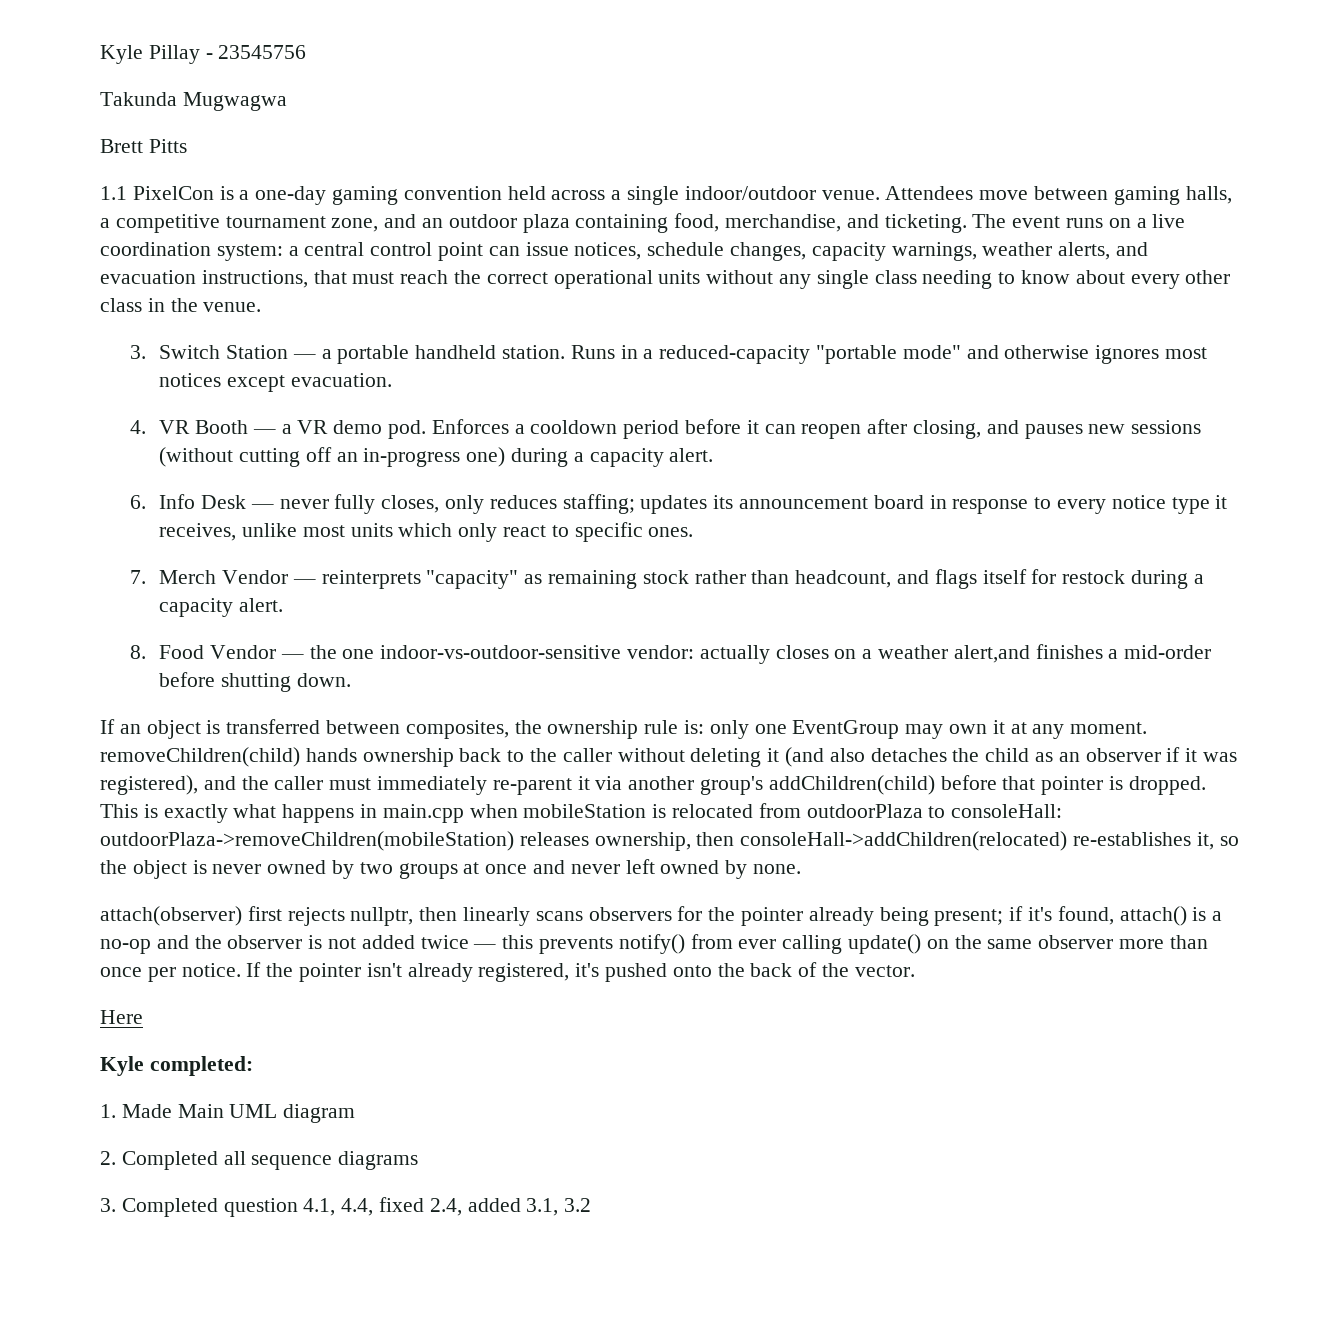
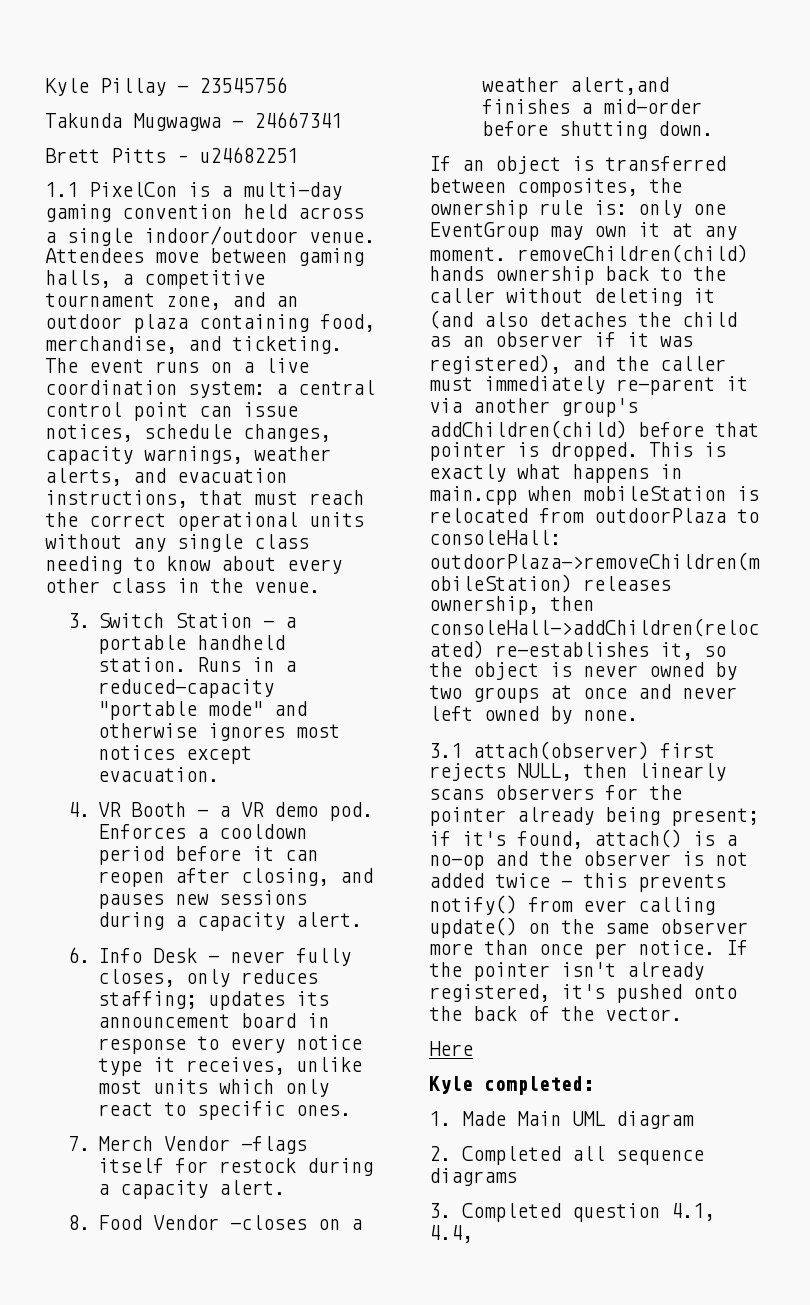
(287, 101) none -> [232,112,342,128] - 24667341
(187, 146) none -> [177,147,298,163] – u24682251
[255,186,327,205] one-day -> [243,182,342,200] multi-day
[159,447,506,467] (without cutting off an in-progress one) -> (308, 897) none
[292,569,977,589] — reinterprets "capacity" as remaining stock rather than headcount, and flags -> [241,1136,308,1154] —flags
[280,645,829,664] — the one indoor-vs-outdoor-sensitive vendor: actually closes -> [230,1215,308,1230] —closes
(802, 869) none -> [429,743,462,758] 3.1
[350,907,414,926] nullptr, -> [517,763,572,781] NULL,
[379,1197,592,1216] fixed 2.4, added 3.1, 3.2 -> (473, 1234) none

